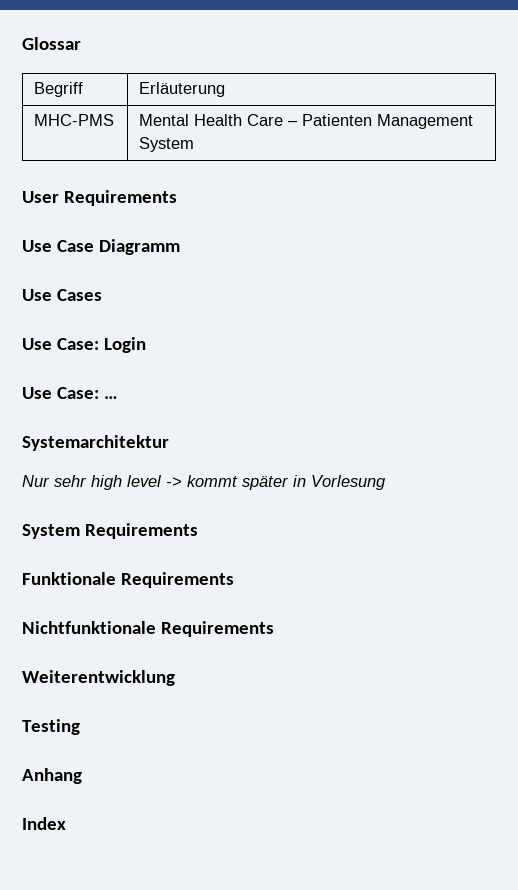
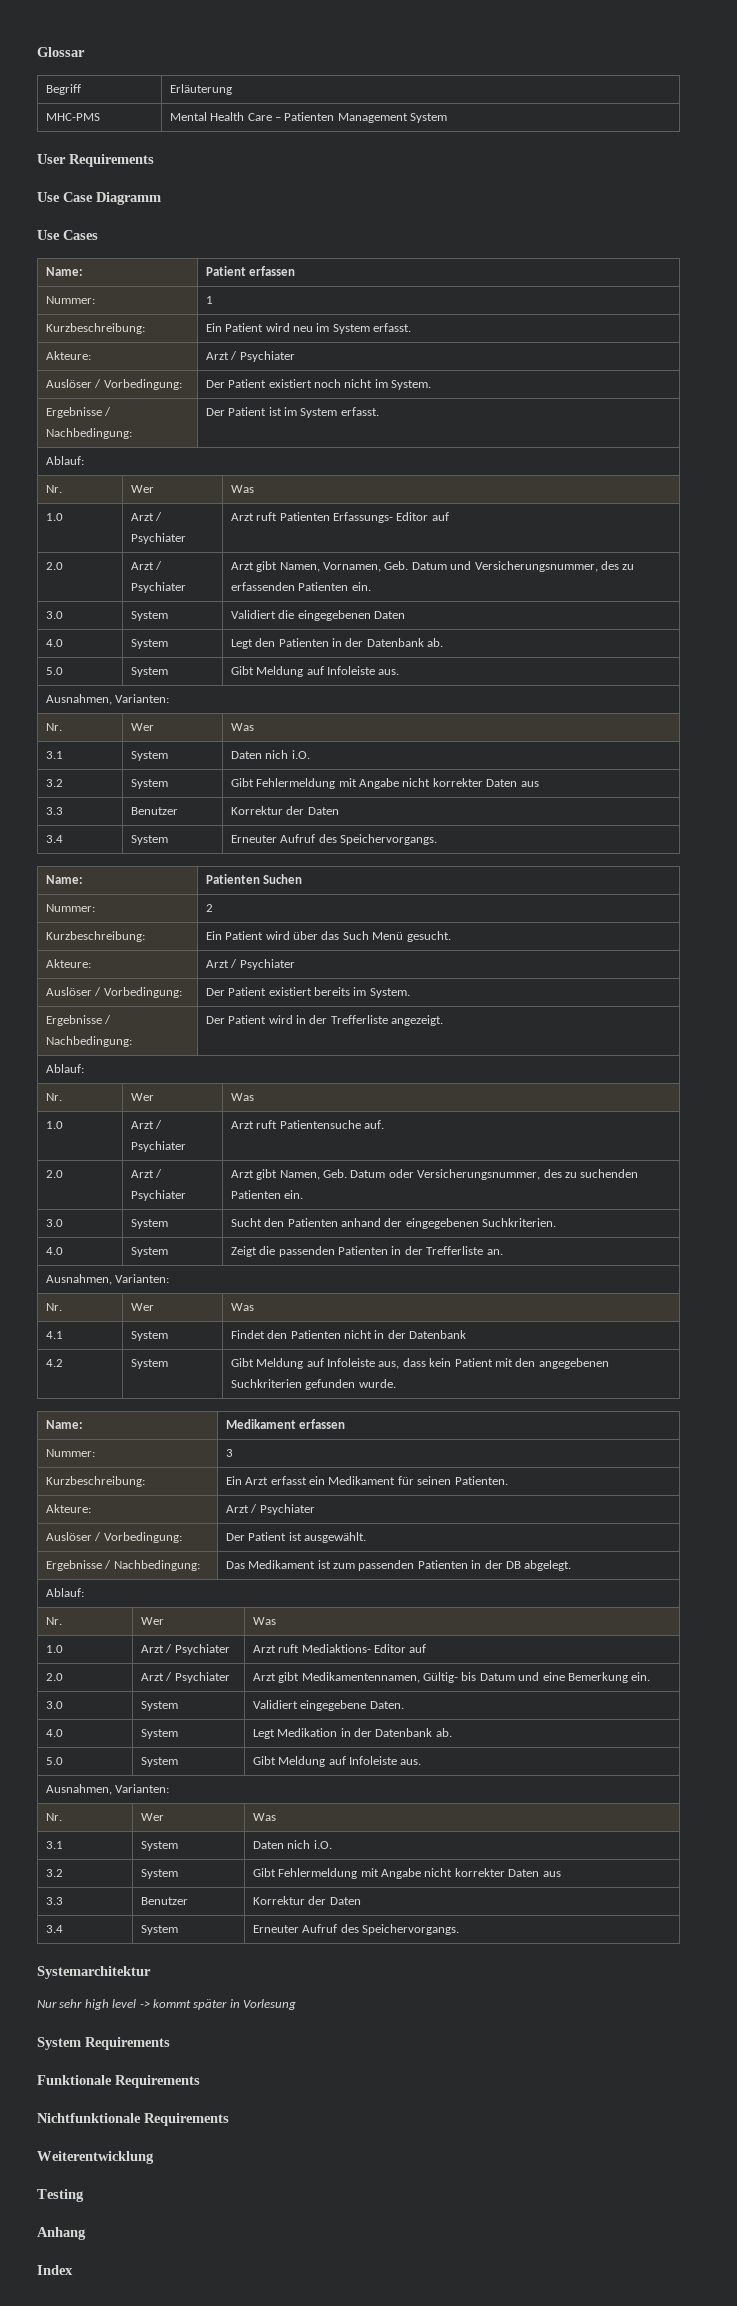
[22,337,147,353] [22,387,119,399] // Use Case: Login // Use Case: … -> [45,267,83,276] [205,266,296,276] [45,296,95,304] [205,296,213,304] [45,323,145,334] [205,323,412,334] [45,351,91,360] [205,351,295,362] [45,379,182,390] [205,379,432,390] [45,407,112,418] [45,428,132,439] [205,407,379,418] [45,456,84,465] [45,485,62,493] [130,485,154,493] [230,485,254,493] [45,513,63,521] [130,512,163,521] [130,533,186,544] [230,512,449,523] [45,562,63,570] [130,561,163,570] [130,582,186,593] [230,561,635,572] [230,582,371,591] [45,611,63,619] [130,611,168,621] [230,610,406,621] [45,639,63,647] [130,639,168,649] [230,638,444,649] [45,667,63,675] [130,667,168,677] [230,666,400,677] [45,694,170,705] [45,723,62,731] [130,723,154,731] [230,723,254,731] [45,751,63,759] [130,751,168,761] [230,750,310,759] [45,779,63,787] [130,779,168,789] [230,778,539,789] [45,807,63,815] [130,807,178,815] [230,806,339,815] [45,835,63,843] [130,835,168,845] [230,834,438,845] [45,875,83,884] [205,874,303,884] [45,904,95,912] [205,904,213,912] [45,931,145,942] [205,931,451,942] [45,959,91,968] [205,959,295,970] [45,987,182,998] [205,987,410,998] [45,1015,112,1026] [45,1036,132,1047] [205,1015,444,1026] [45,1064,84,1073] [45,1093,62,1101] [130,1093,154,1101] [230,1093,254,1101] [45,1121,63,1129] [130,1120,163,1129] [130,1141,186,1152] [230,1120,385,1129] [45,1170,63,1178] [130,1169,163,1178] [130,1190,186,1201] [230,1169,639,1180] [230,1190,304,1199] [45,1219,63,1227] [130,1219,168,1229] [230,1218,557,1229] [45,1247,63,1255] [130,1247,168,1257] [230,1246,503,1257] [45,1274,170,1285] [45,1303,62,1311] [130,1303,154,1311] [230,1303,254,1311] [45,1331,63,1339] [130,1331,168,1341] [230,1330,467,1339] [45,1359,63,1367] [130,1359,168,1369] [230,1358,609,1369] [230,1379,396,1390] [45,1420,83,1429] [225,1419,346,1429] [45,1449,95,1457] [225,1449,233,1457] [45,1476,145,1487] [225,1476,508,1485] [45,1504,91,1513] [225,1504,315,1515] [45,1532,182,1543] [225,1532,367,1543] [45,1560,200,1571] [225,1560,572,1571] [45,1588,84,1597] [45,1617,62,1625] [140,1617,164,1625] [252,1617,276,1625] [45,1645,63,1653] [140,1644,230,1655] [252,1644,427,1653] [45,1673,63,1681] [140,1672,230,1683] [252,1672,651,1683] [45,1701,63,1709] [140,1701,178,1711] [252,1700,404,1711] [45,1729,63,1737] [140,1729,178,1739] [252,1728,452,1739] [45,1757,63,1765] [140,1757,178,1767] [252,1756,422,1767] [45,1784,170,1795] [45,1813,62,1821] [140,1813,164,1821] [252,1813,276,1821] [45,1841,63,1849] [140,1841,178,1851] [252,1840,332,1849] [45,1869,63,1877] [140,1869,178,1879] [252,1868,561,1879] [45,1897,63,1905] [140,1897,188,1905] [252,1896,361,1905] [45,1925,63,1933] [140,1925,178,1935] [252,1924,460,1935] // Name: | Patient erfassen // Nummer: | 1 // Kurzbeschreibung: | Ein Patient wird neu im System erfasst. // Akteure: | Arzt / Psychiater // Auslöser / Vorbedingung: | Der Patient existiert noch nicht im System. // Ergebnisse / Nachbedingung: | Der Patient ist im System erfasst. // Ablauf: // Nr. | Wer | Was // 1.0 | Arzt / Psychiater | Arzt ruft Patienten Erfassungs- Editor auf // 2.0 | Arzt / Psychiater | Arzt gibt Namen, Vornamen, Geb. Datum und Versicherungsnummer, des zu erfassenden Patienten ein. // 3.0 | System | Validiert die eingegebenen Daten // 4.0 | System | Legt den Patienten in der Datenbank ab. // 5.0 | System | Gibt Meldung auf Infoleiste aus. // Ausnahmen, Varianten: // Nr. | Wer | Was // 3.1 | System | Daten nich i.O. // 3.2 | System | Gibt Fehlermeldung mit Angabe nicht korrekter Daten aus // 3.3 | Benutzer | Korrektur der Daten // 3.4 | System | Erneuter Aufruf des Speichervorgangs. // Name: | Patienten Suchen // Nummer: | 2 // Kurzbeschreibung: | Ein Patient wird über das Such Menü gesucht. // Akteure: | Arzt / Psychiater // Auslöser / Vorbedingung: | Der Patient existiert bereits im System. // Ergebnisse / Nachbedingung: | Der Patient wird in der Trefferliste angezeigt. // Ablauf: // Nr. | Wer | Was // 1.0 | Arzt / Psychiater | Arzt ruft Patientensuche auf. // 2.0 | Arzt / Psychiater | Arzt gibt Namen, Geb. Datum oder Versicherungsnummer, des zu suchenden Patienten ein. // 3.0 | System | Sucht den Patienten anhand der eingegebenen Suchkriterien. // 4.0 | System | Zeigt die passenden Patienten in der Trefferliste an. // Ausnahmen, Varianten: // Nr. | Wer | Was // 4.1 | System | Findet den Patienten nicht in der Datenbank // 4.2 | System | Gibt Meldung auf Infoleiste aus, dass kein Patient mit den angegebenen Suchkriterien gefunden wurde. // Name: | Medikament erfassen // Nummer: | 3 // Kurzbeschreibung: | Ein Arzt erfasst ein Medikament für seinen Patienten. // Akteure: | Arzt / Psychiater // Auslöser / Vorbedingung: | Der Patient ist ausgewählt. // Ergebnisse / Nachbedingung: | Das Medikament ist zum passenden Patienten in der DB abgelegt. // Ablauf: // Nr. | Wer | Was // 1.0 | Arzt / Psychiater | Arzt ruft Mediaktions- Editor auf // 2.0 | Arzt / Psychiater | Arzt gibt Medikamentennamen, Gültig- bis Datum und eine Bemerkung ein. // 3.0 | System | Validiert eingegebene Daten. // 4.0 | System | Legt Medikation in der Datenbank ab. // 5.0 | System | Gibt Meldung auf Infoleiste aus. // Ausnahmen, Varianten: // Nr. | Wer | Was // 3.1 | System | Daten nich i.O. // 3.2 | System | Gibt Fehlermeldung mit Angabe nicht korrekter Daten aus // 3.3 | Benutzer | Korrektur der Daten // 3.4 | System | Erneuter Aufruf des Speichervorgangs.

